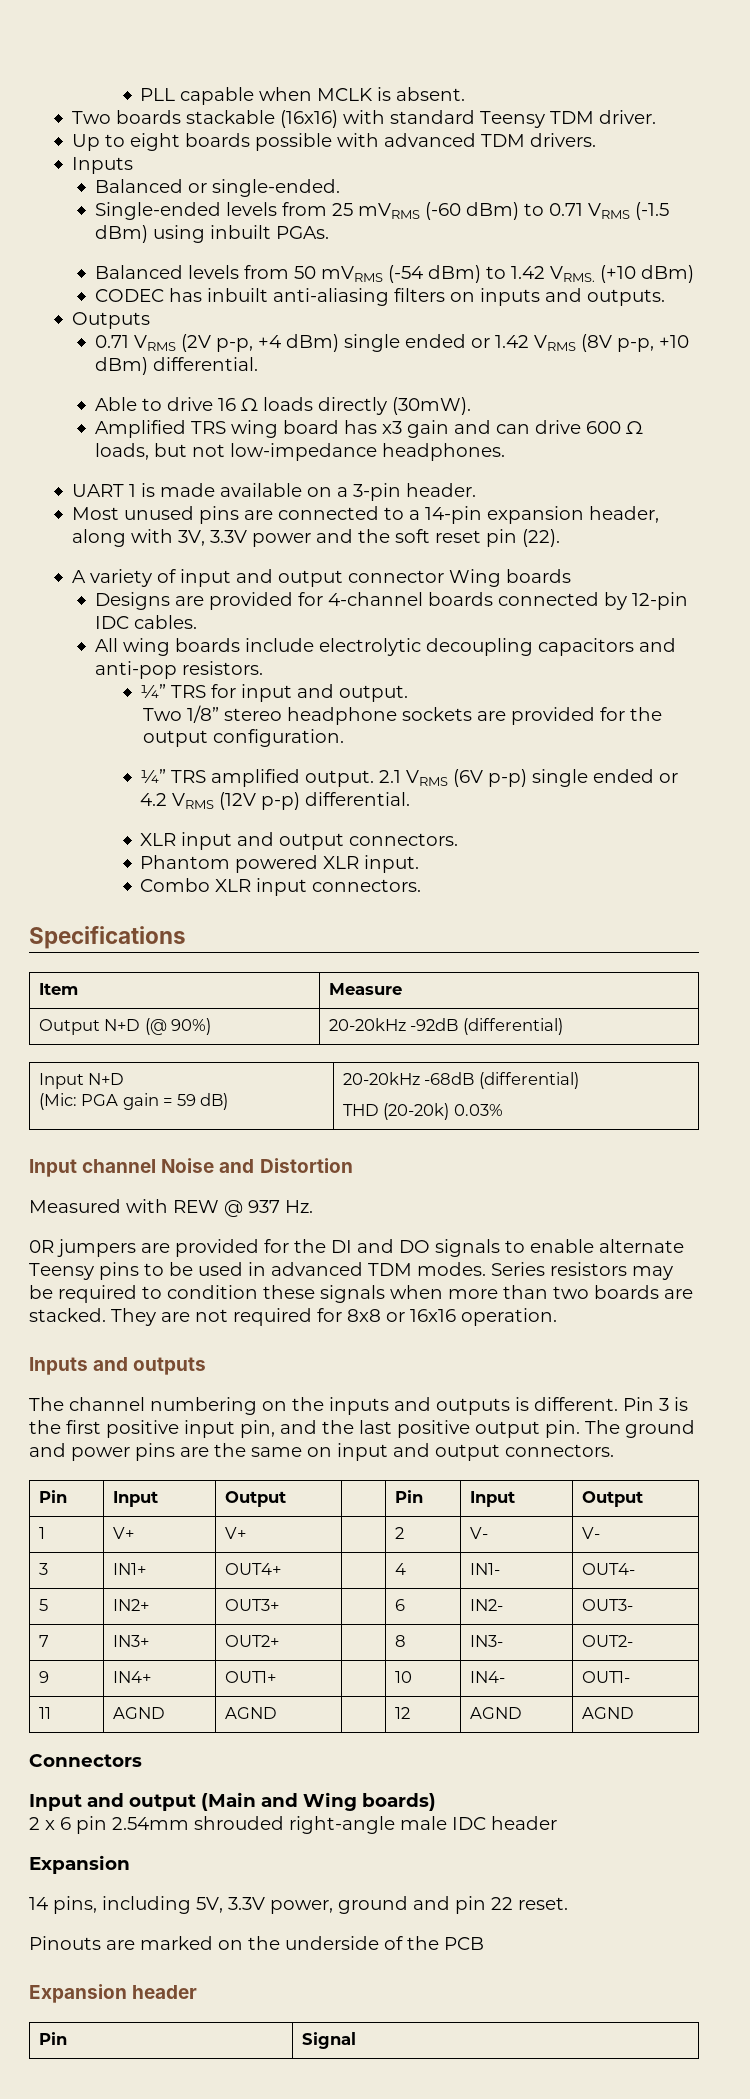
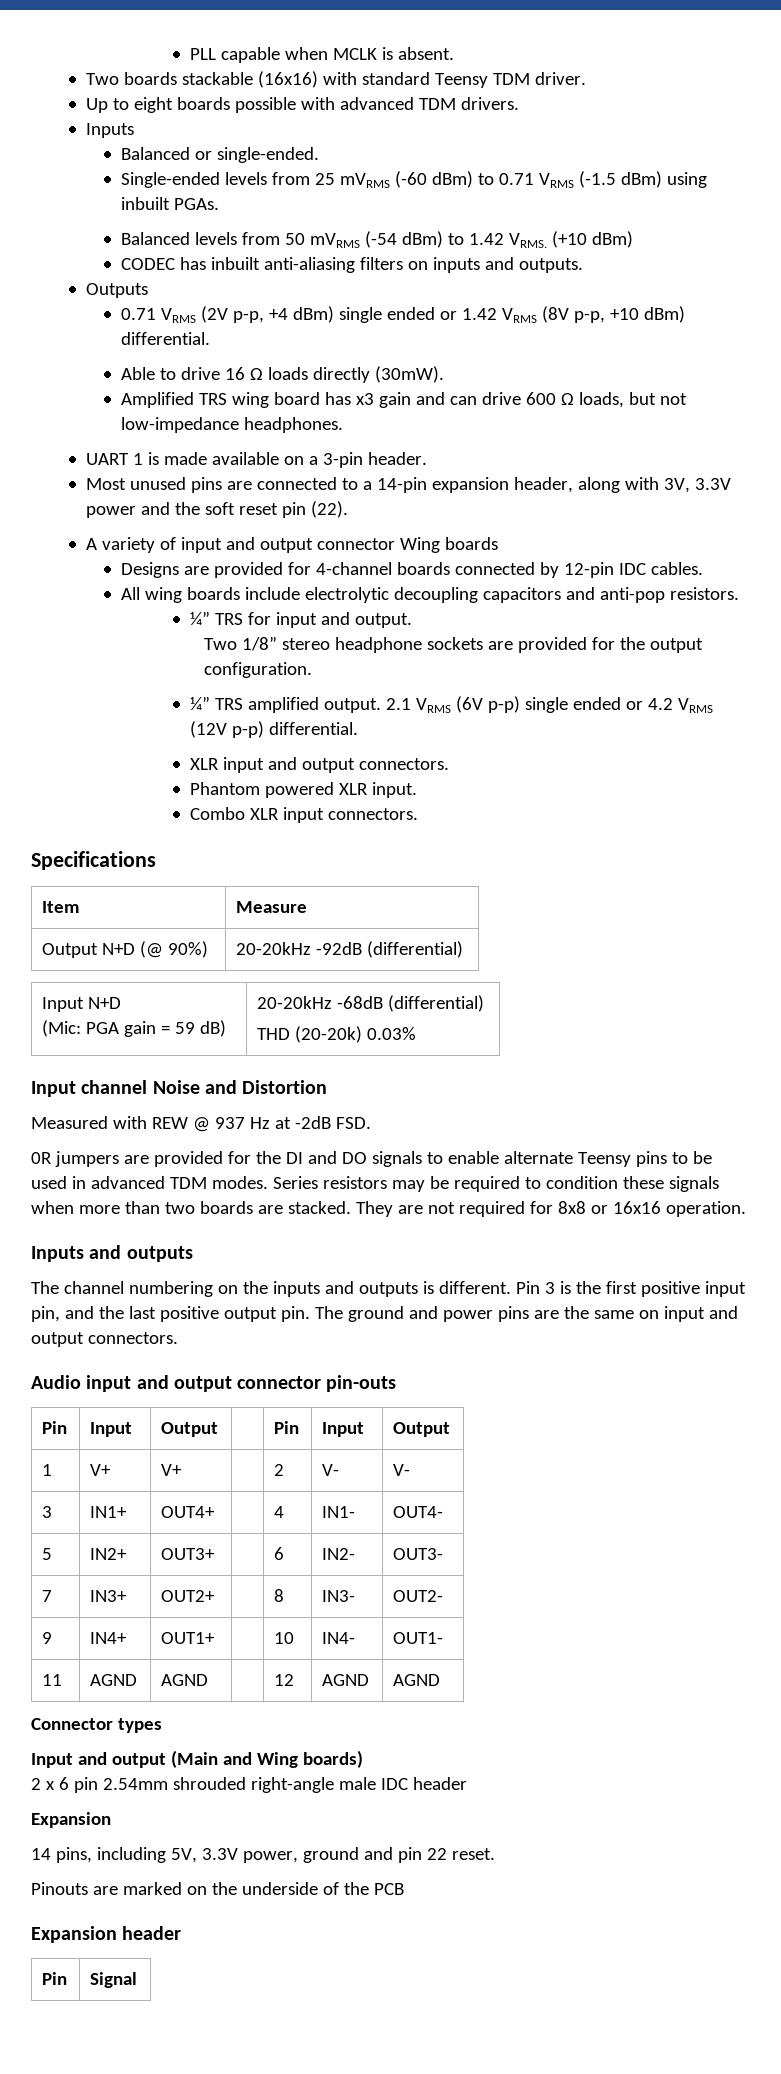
[285,1200,313,1213] Hz. -> [249,1116,371,1129] Hz at -2dB FSD.
(614, 1450) none -> [31,1375,397,1392] // Audio input and output connector pin-outs
[29,1754,142,1767] Connectors -> [31,1718,162,1733] Connector types

